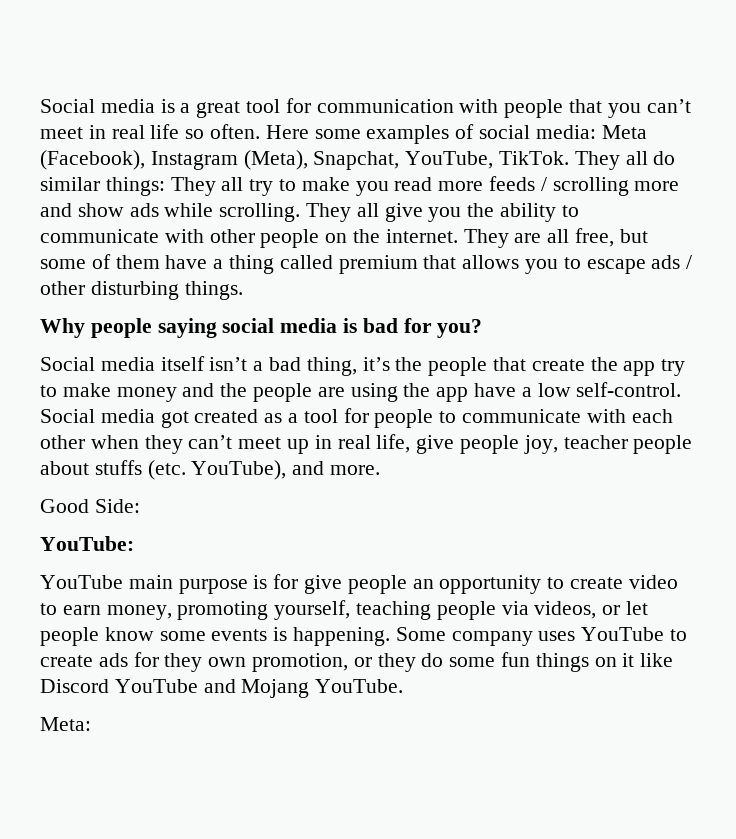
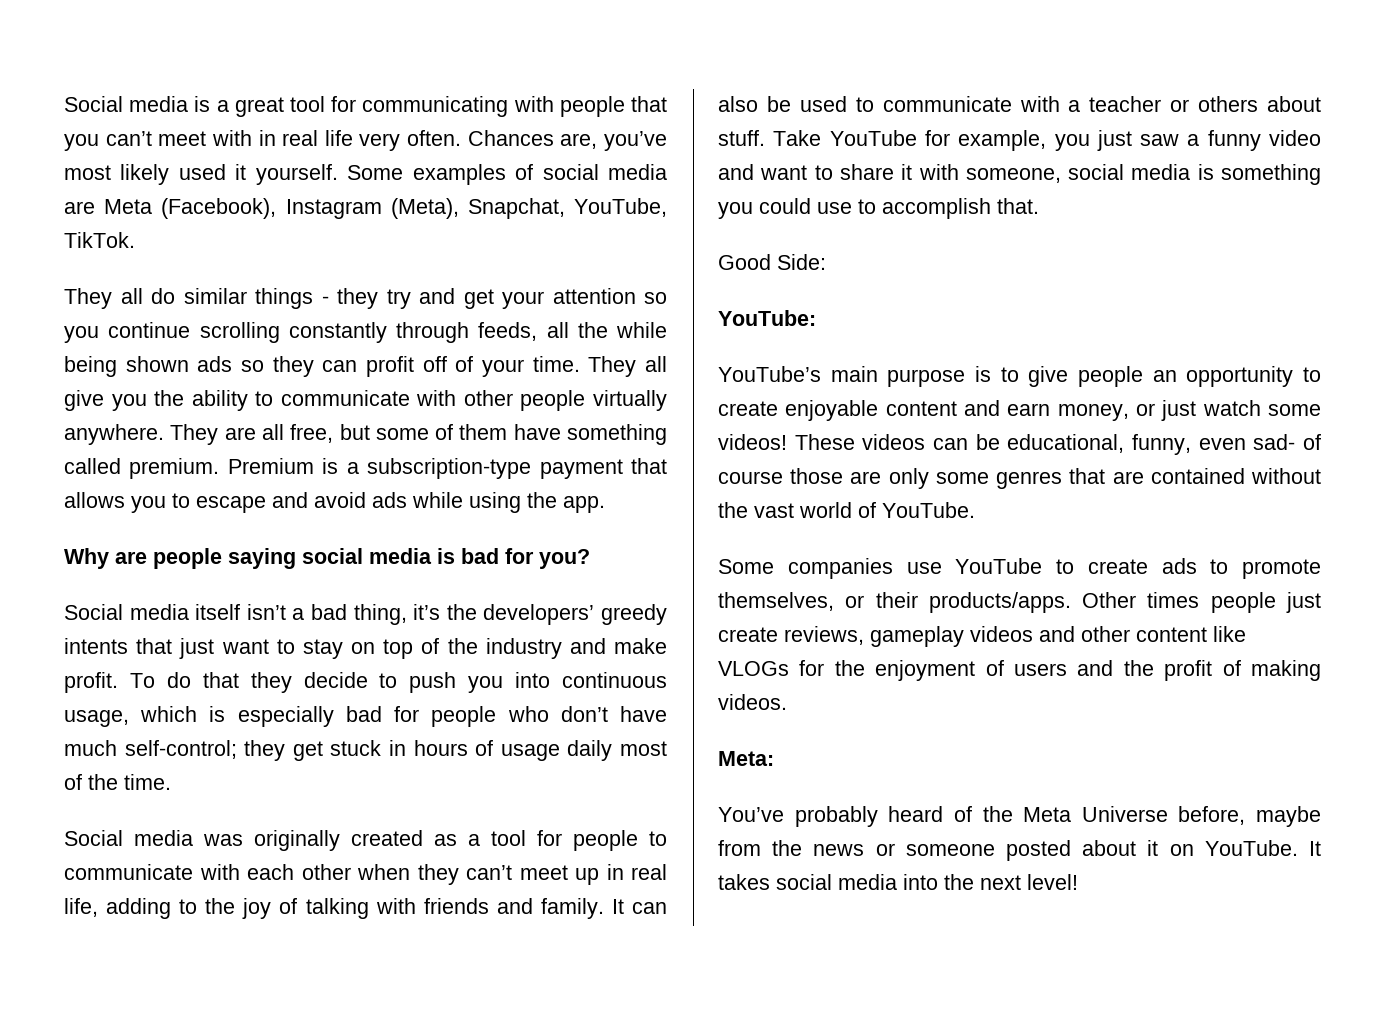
[316,99,454,113] communication -> [362,96,509,117] communicating
(83, 133) none -> [211,130,252,146] with
[185,124,361,139] so often. Here some -> [359,130,667,151] [64,164,404,185] very often. Chances are, you’ve most likely used it yourself. Some
[535,125,596,139] media: -> [608,164,668,180] [64,201,95,214] media are
(570, 158) none -> (135, 240) //
[105,176,680,196] [40,203,301,222] things: They all try to make you read more feeds / scrolling more and show ads while scrolling. -> [255,288,667,309] [64,322,667,343] [64,356,580,377] things - they try and get your attention so you continue scrolling constantly through feeds, all the while being shown ads so they can profit off of your time.
[325,229,458,243] on the internet. -> [592,390,667,411] [64,424,164,445] virtually anywhere.
[213,255,418,274] a thing called premium -> [567,424,668,445] [64,458,623,479] something called premium. Premium is a subscription-type payment
[651,255,693,269] [40,281,243,300] ads / other disturbing things. -> [272,492,605,513] and avoid ads while using the app.
(85, 328) none -> [115,551,147,564] are
[428,357,686,376] [40,382,682,402] [40,409,189,428] people that create the app try to make money and the people are using the app have a low self-control. Social media got -> [483,604,668,625] [64,638,668,659] [64,672,667,693] [64,706,667,727] [64,740,668,761] [64,774,171,790] [64,830,340,851] developers’ greedy intents that just want to stay on top of the industry and make profit. To do that they decide to push you into continuous usage, which is especially bad for people who don’t have much self-control; they get stuck in hours of usage daily most of the time. // Social media was originally
[416,435,693,454] [40,460,381,480] give people joy, teacher people about stuffs (etc. YouTube), and more. -> [106,898,667,919] [718,96,1321,112] [718,130,1321,151] [718,164,1321,185] [718,198,1039,219] adding to the joy of talking with friends and family. It can also be used to communicate with a teacher or others about stuff. Take YouTube for example, you just saw a funny video and want to share it with someone, social media is something you could use to accomplish that.
[40,575,123,589] YouTube -> [718,366,821,382] YouTube’s
[273,574,299,589] for -> [1000,367,1019,382] to
[628,575,678,589] [40,600,649,620] [40,627,688,646] [40,652,674,672] [40,679,404,698] [40,717,91,731] video to earn money, promoting yourself, teaching people via videos, or let people know some events is happening. Some company uses YouTube to create ads for they own promotion, or they do some fun things on it like Discord YouTube and Mojang YouTube. // Meta: -> [785,400,1321,421] [718,434,1321,455] [718,468,1321,489] [718,502,975,518] [718,558,1321,579] [718,592,1321,613] [718,626,1246,647] [718,660,1321,681] [718,694,787,710] [718,751,774,766] [718,806,1321,827] [718,840,1321,861] [718,874,1078,890] enjoyable content and earn money, or just watch some videos! These videos can be educational, funny, even sad- of course those are only some genres that are contained without the vast world of YouTube. // Some companies use YouTube to create ads to promote themselves, or their products/apps. Other times people just create reviews, gameplay videos and other content like VLOGs for the enjoyment of users and the profit of making videos. // Meta: // You’ve probably heard of the Meta Universe before, maybe from the news or someone posted about it on YouTube. It takes social media into the next level!

